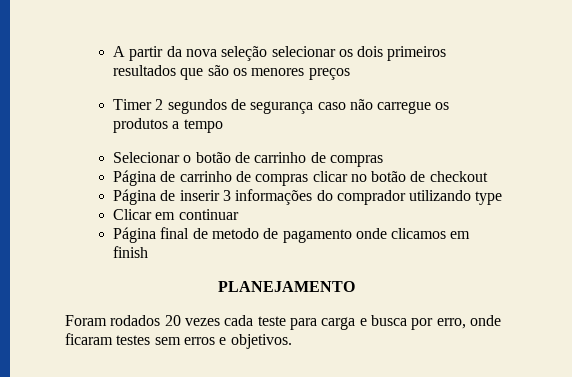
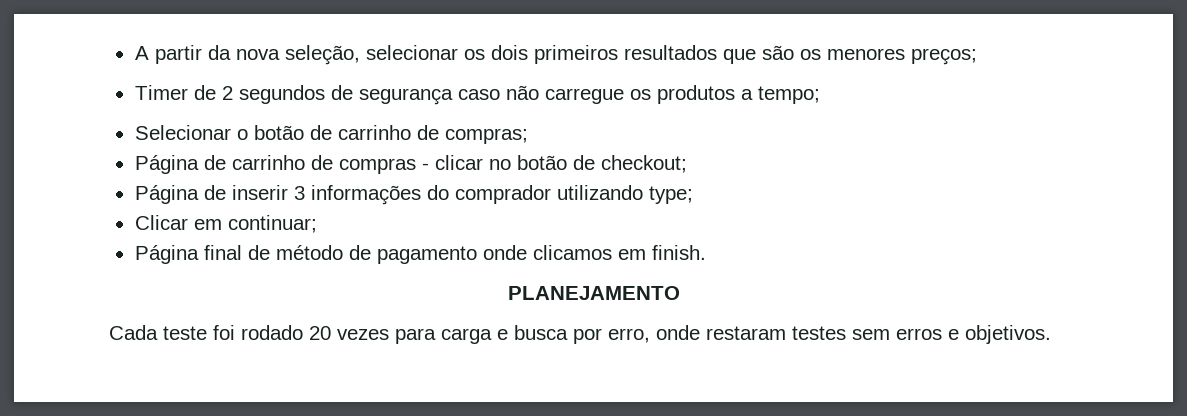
[221,46,268,61] seleção -> [284,45,360,65] seleção,
[308,68,350,80] preços -> [910,48,977,65] preços;
(152, 104) none -> [193,85,216,100] de
[183,119,223,133] tempo -> [757,86,820,104] tempo;
[329,155,383,167] compras -> [444,128,528,144] compras;
(309, 180) none -> [421,163,429,170] -
[429,171,488,182] checkout -> [600,155,687,173] checkout;
[475,191,503,205] type -> [648,186,693,204] type;
[178,209,239,220] continuar -> [227,215,317,233] continuar;
[211,228,259,239] metodo -> [275,245,343,260] método
[112,246,148,258] finish -> [651,245,706,260] finish.
[65,315,286,326] Foram rodados 20 vezes cada teste -> [108,325,389,340] Cada teste foi rodado 20 vezes
[65,333,113,345] ficaram -> [705,326,786,340] restaram

